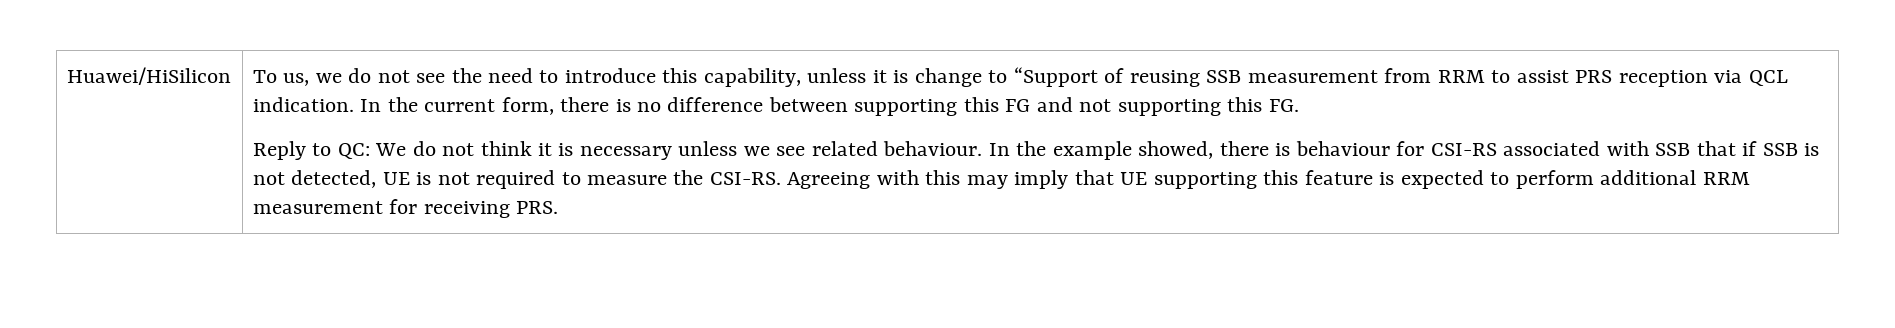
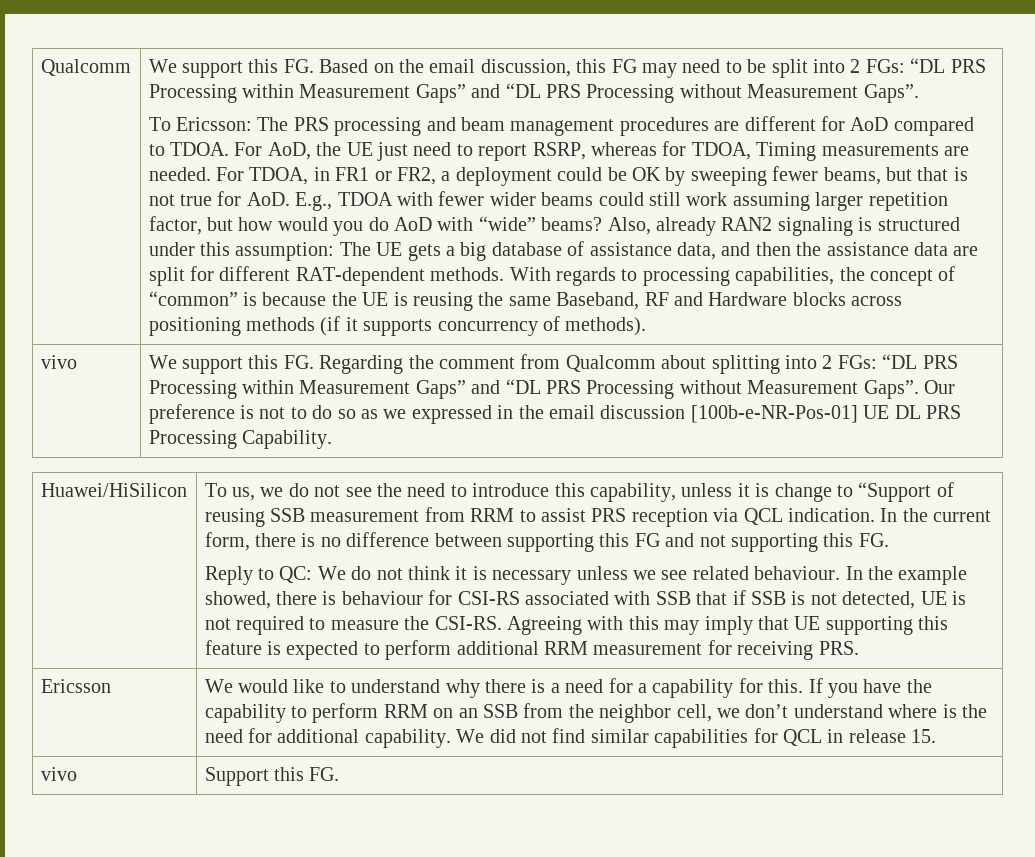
(66, 76) none -> [40,59,131,76] [148,58,986,78] [148,83,919,103] [148,116,974,136] [148,141,969,161] [148,166,968,186] [148,191,948,211] [148,216,960,236] [148,241,979,261] [148,266,956,286] [148,291,903,311] [148,316,647,336] [40,355,77,369] [148,354,958,374] [148,379,955,399] [148,404,961,424] [148,430,332,449] Qualcomm | We support this FG. Based on the email discussion, this FG may need to be split into 2 FGs: “DL PRS Processing within Measurement Gaps” and “DL PRS Processing without Measurement Gaps”. // To Ericsson: The PRS processing and beam management procedures are different for AoD compared to TDOA. For AoD, the UE just need to report RSRP, whereas for TDOA, Timing measurements are needed. For TDOA, in FR1 or FR2, a deployment could be OK by sweeping fewer beams, but that is not true for AoD. E.g., TDOA with fewer wider beams could still work assuming larger repetition factor, but how would you do AoD with “wide” beams? Also, already RAN2 signaling is structured under this assumption: The UE gets a big database of assistance data, and then the assistance data are split for different RAT-dependent methods. With regards to processing capabilities, the concept of “common” is because the UE is reusing the same Baseband, RF and Hardware blocks across positioning methods (if it supports concurrency of methods). // vivo | We support this FG. Regarding the comment from Qualcomm about splitting into 2 FGs: “DL PRS Processing within Measurement Gaps” and “DL PRS Processing without Measurement Gaps”. Our preference is not to do so as we expressed in the email discussion [100b-e-NR-Pos-01] UE DL PRS Processing Capability. //
(559, 207) none -> [40,679,111,693] [204,678,932,698] [204,703,987,723] [204,728,937,748] [40,767,77,781] [204,767,340,786] // Ericsson | We would like to understand why there is a need for a capability for this. If you have the capability to perform RRM on an SSB from the neighbor cell, we don’t understand where is the need for additional capability. We did not find similar capabilities for QCL in release 15. // vivo | Support this FG.

